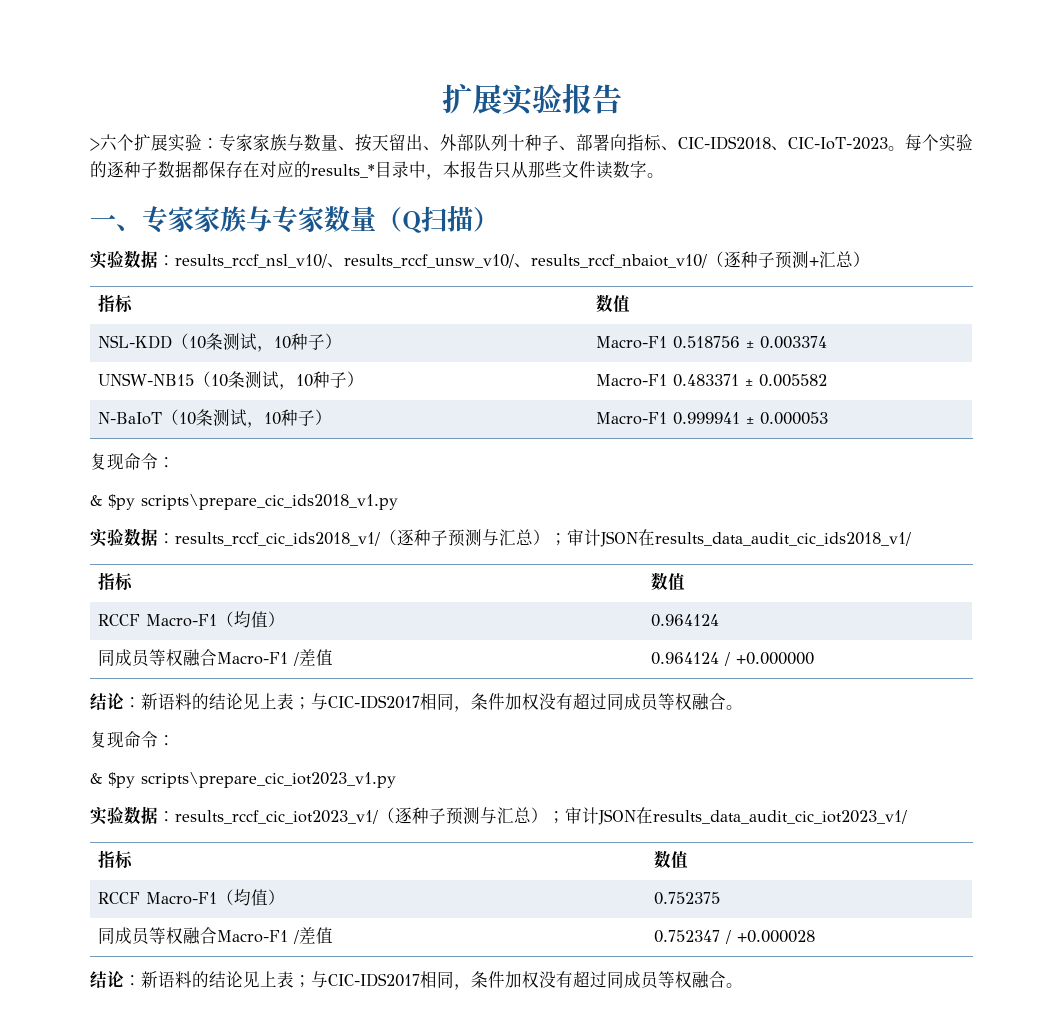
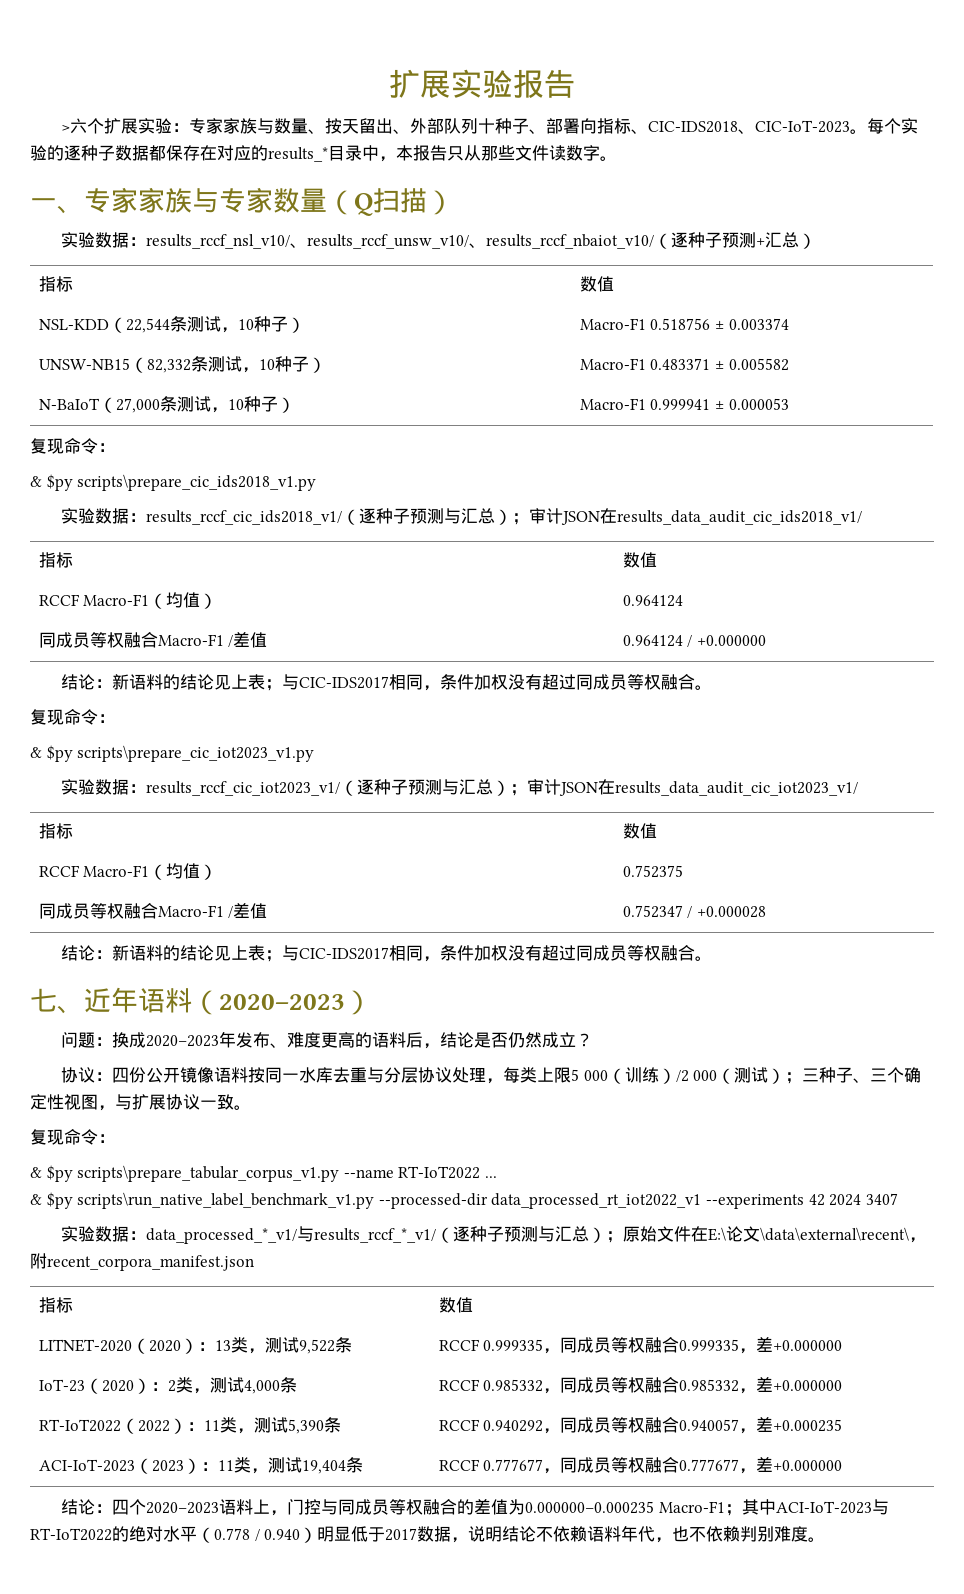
[189,336,207,349] 10 -> [125,318,170,333] 22,544
[211,374,229,387] 10 -> [146,359,191,373] 82,332
[179,412,197,425] 10 -> [115,398,160,413] 27,000
(743, 985) none -> [30,987,372,1015] [61,1031,594,1049] [61,1067,922,1084] [30,1094,251,1111] [30,1129,115,1145] [30,1165,497,1182] [30,1192,898,1209] [61,1226,927,1244] [30,1253,254,1271] [38,1297,73,1313] [438,1297,473,1313] [38,1337,352,1354] [438,1337,843,1354] [38,1377,297,1394] [438,1377,843,1394] [38,1417,341,1434] [438,1417,843,1434] [38,1457,363,1474] [438,1457,843,1474] [61,1499,889,1516] [30,1525,826,1543] // 七、近年语料（2020–2023） // 问题：换成2020–2023年发布、难度更高的语料后，结论是否仍然成立？ // 协议：四份公开镜像语料按同一水库去重与分层协议处理，每类上限5 000（训练）/2 000（测试）；三种子、三个确定性视图，与扩展协议一致。 // 复现命令： // & $py scripts\prepare_tabular_corpus_v1.py --name RT-IoT2022 ... // & $py scripts\run_native_label_benchmark_v1.py --processed-dir data_processed_rt_iot2022_v1 --experiments 42 2024 3407 // 实验数据：data_processed_*_v1/与results_rccf_*_v1/（逐种子预测与汇总）；原始文件在E:\论文\data\external\recent\，附recent_corpora_manifest.json // 指标 | 数值 // LITNET-2020（2020）：13类，测试9,522条 | RCCF 0.999335，同成员等权融合0.999335，差+0.000000 // IoT-23（2020）：2类，测试4,000条 | RCCF 0.985332，同成员等权融合0.985332，差+0.000000 // RT-IoT2022（2022）：11类，测试5,390条 | RCCF 0.940292，同成员等权融合0.940057，差+0.000235 // ACI-IoT-2023（2023）：11类，测试19,404条 | RCCF 0.777677，同成员等权融合0.777677，差+0.000000 // 结论：四个2020–2023语料上，门控与同成员等权融合的差值为0.000000–0.000235 Macro-F1；其中ACI-IoT-2023与RT-IoT2022的绝对水平（0.778 / 0.940）明显低于2017数据，说明结论不依赖语料年代，也不依赖判别难度。

